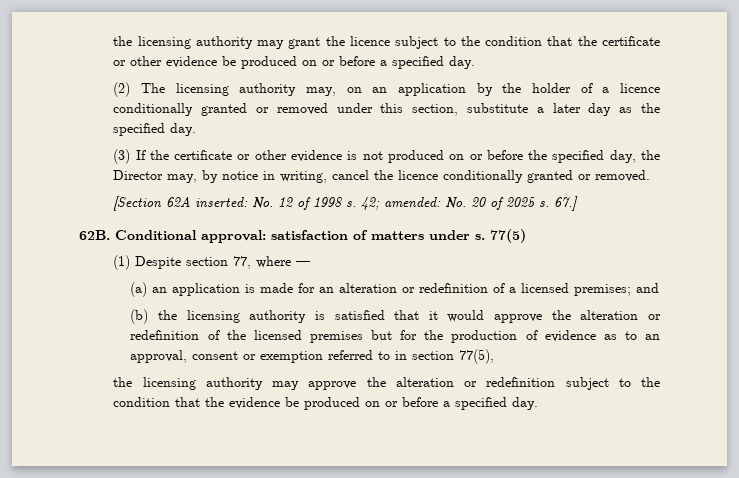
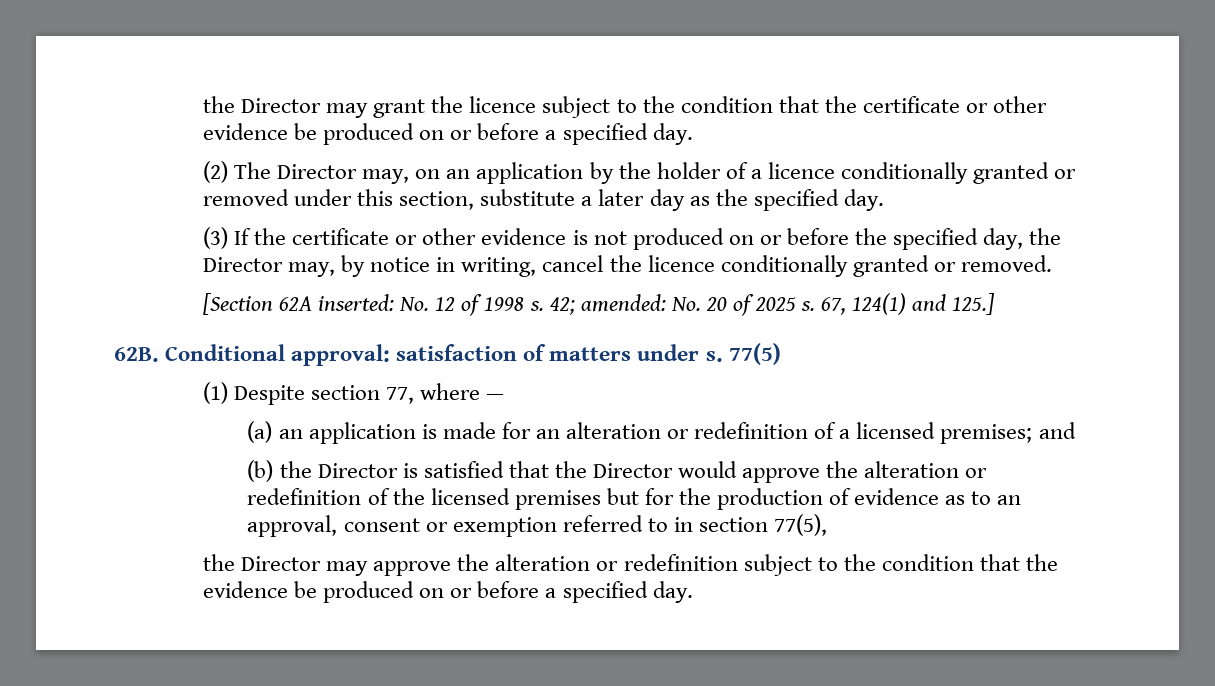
[113,36,253,49] the licensing authority -> [202,96,322,113] the Director
[175,83,297,96] licensing authority -> [277,164,358,179] Director
[554,196,579,211] 67.] -> [821,293,996,315] 67, 124(1) and 125.]
[186,310,307,323] licensing authority -> [317,463,398,478] Director
[428,311,438,320] it -> [554,461,673,478] the Director
[142,377,263,390] licensing authority -> [241,556,322,571] Director

